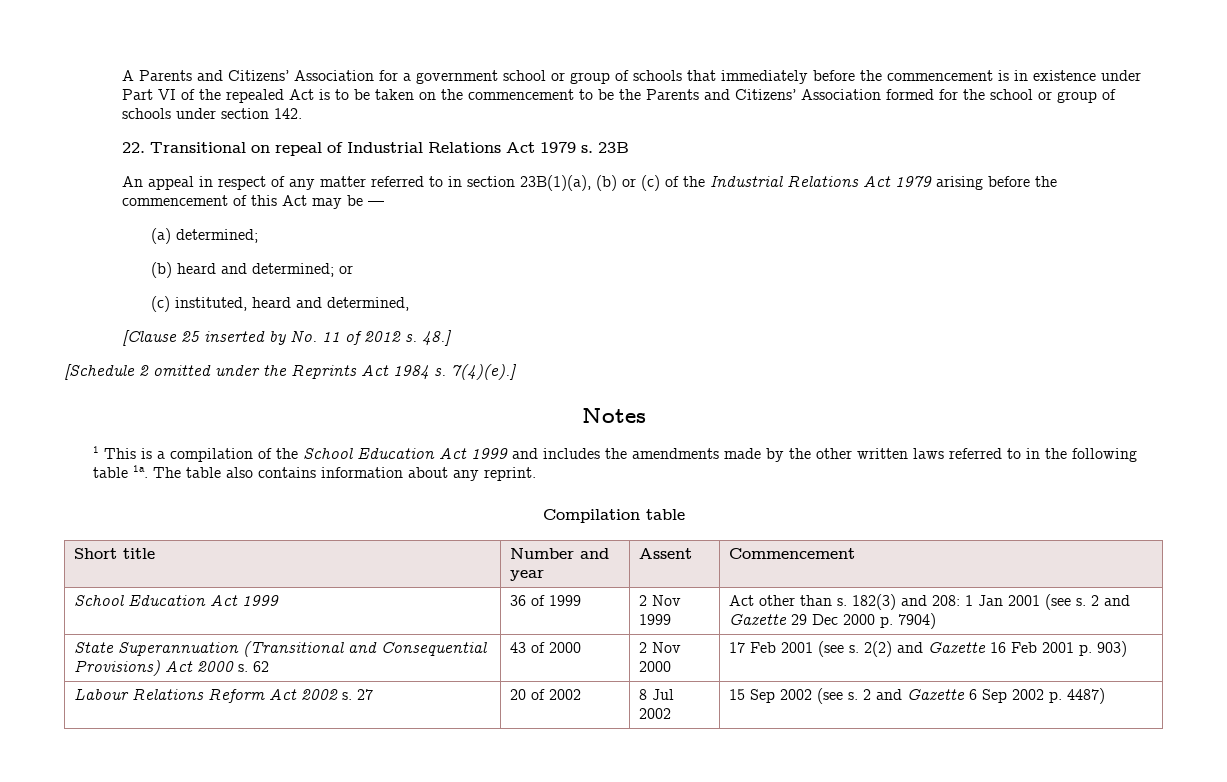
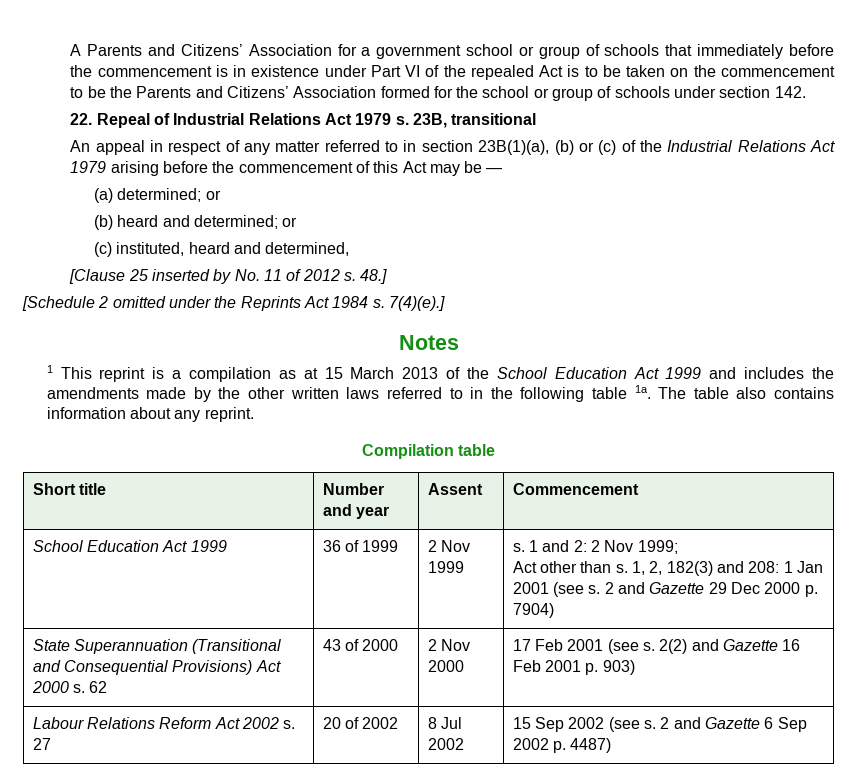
[149,142,322,156] Transitional on repeal -> [96,113,150,128] Repeal
[597,142,629,153] 23B -> [412,113,537,128] 23B, transitional
(258, 236) none -> [205,190,221,200] or
(136, 453) none -> [99,367,146,382] reprint
(253, 455) none -> [278,367,439,379] as at 15 March 2013
(671, 619) none -> [512,540,678,554] s. 1 and 2: 2 Nov 1999; //
(847, 602) none -> [632,561,663,575] 1, 2,

